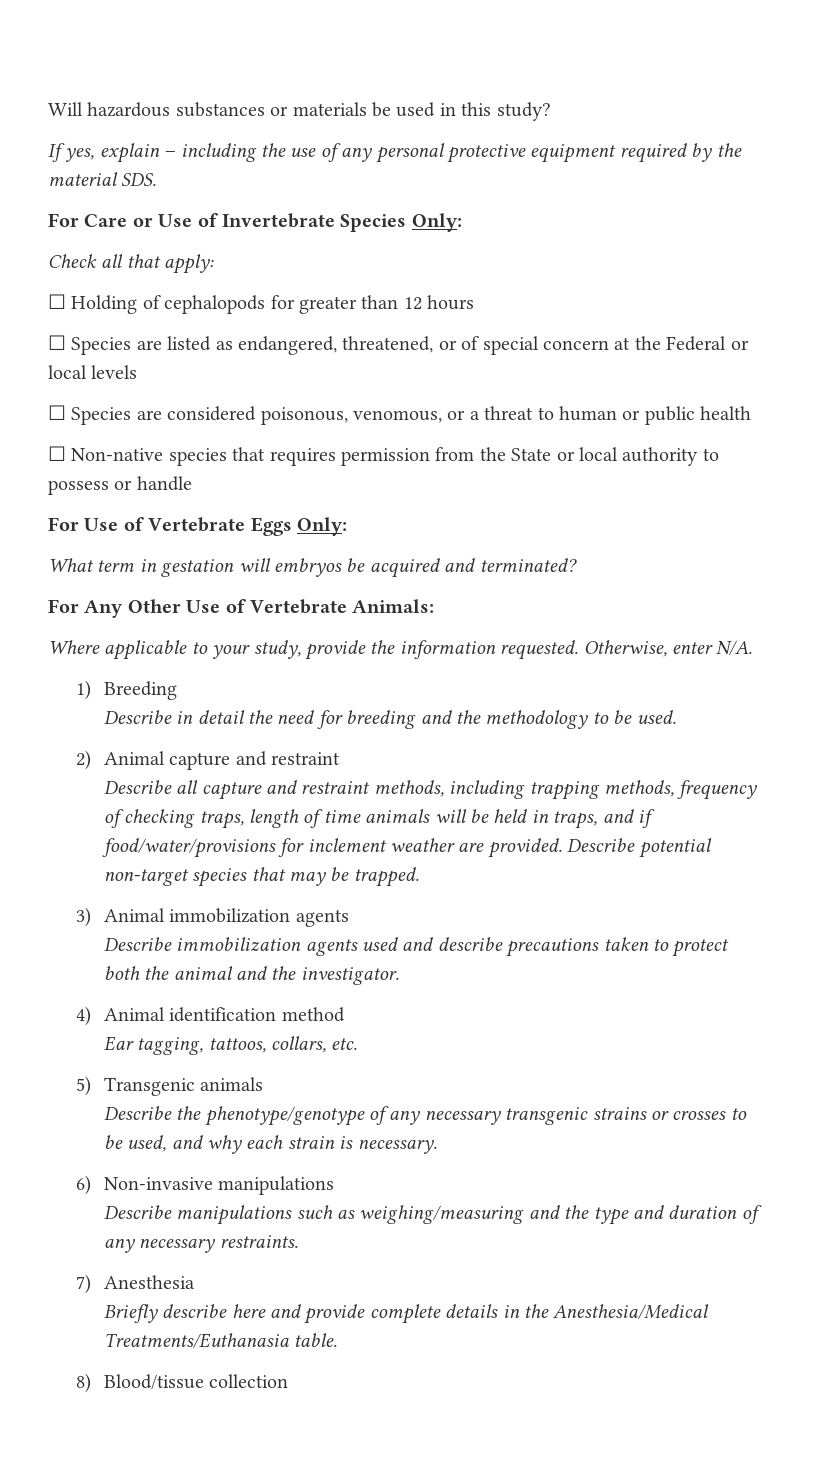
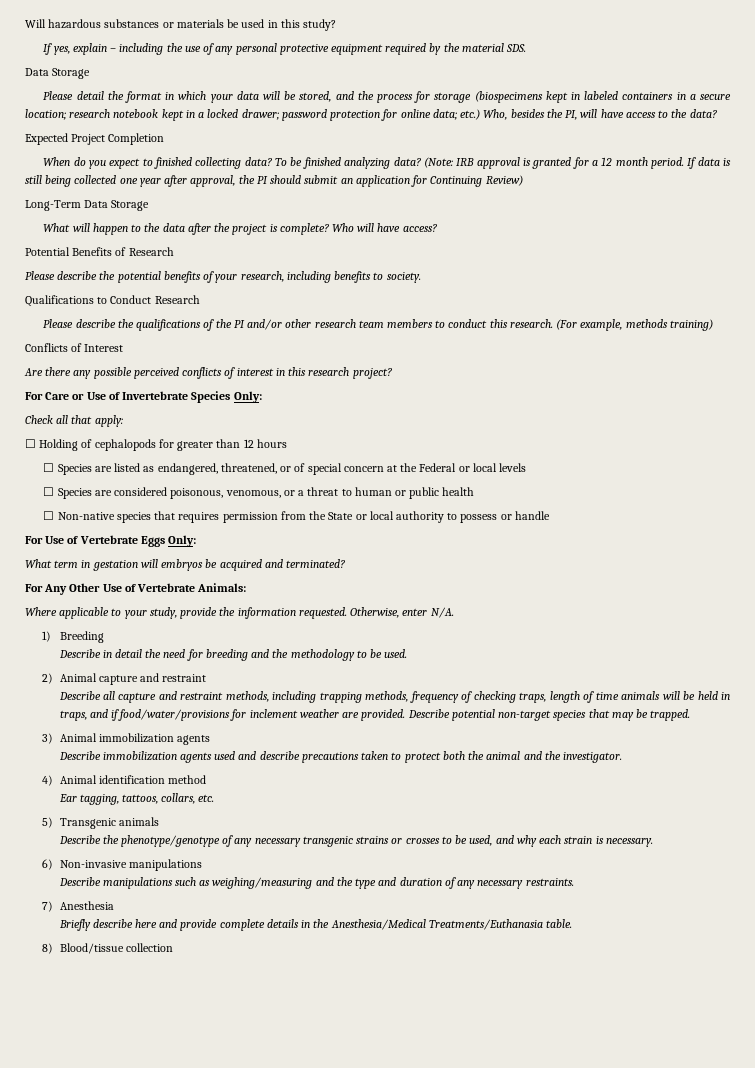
(157, 179) none -> [25,68,91,79] [43,91,731,103] [25,109,717,121] [25,133,165,145] [43,157,731,169] [25,175,523,187] [25,200,150,211] [43,223,437,235] [25,247,174,256] [25,271,421,283] [25,295,200,307] [43,319,713,331] [25,343,124,352] [24,367,392,379] // Data Storage // Please detail the format in which your data will be stored, and the process for storage (biospecimens kept in labeled containers in a secure location; research notebook kept in a locked drawer; password protection for online data; etc.) Who, besides the PI, will have access to the data? // Expected Project Completion // When do you expect to finished collecting data? To be finished analyzing data? (Note: IRB approval is granted for a 12 month period. If data is still being collected one year after approval, the PI should submit an application for Continuing Review) // Long-Term Data Storage // What will happen to the data after the project is complete? Who will have access? // Potential Benefits of Research // Please describe the potential benefits of your research, including benefits to society. // Qualifications to Conduct Research // Please describe the qualifications of the PI and/or other research team members to conduct this research. (For example, methods training) // Conflicts of Interest // Are there any possible perceived conflicts of interest in this research project?

